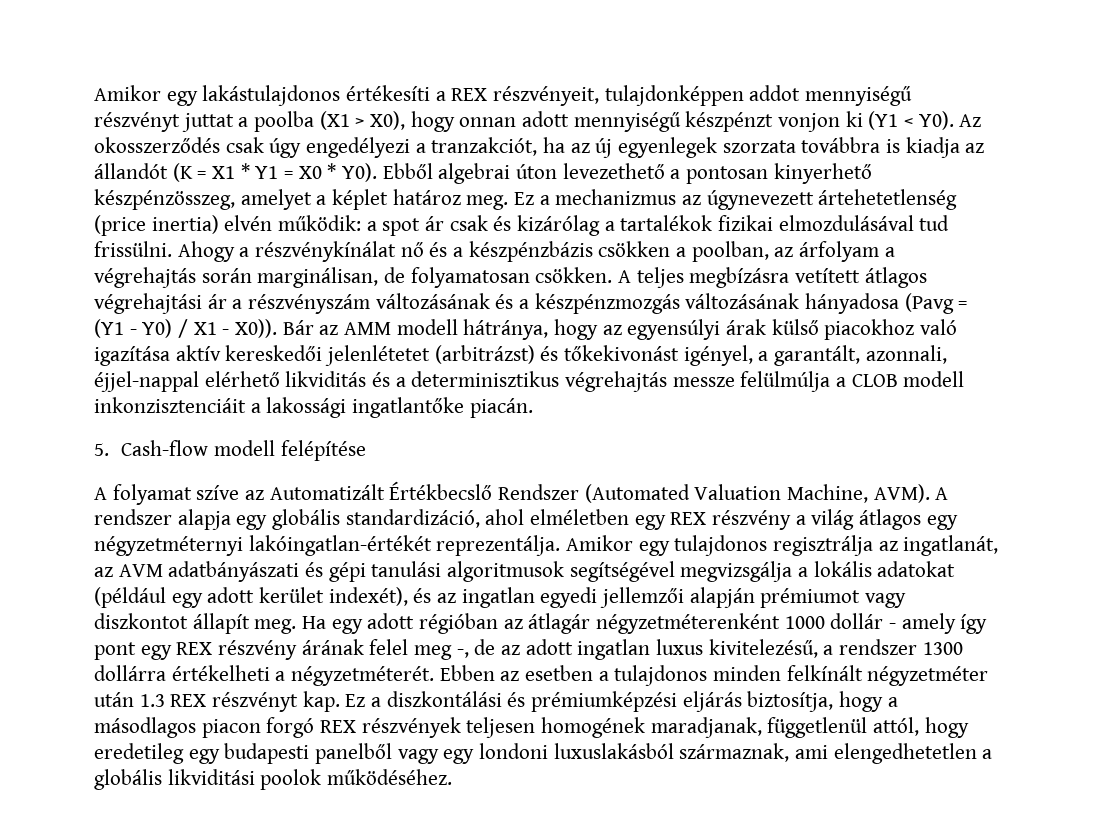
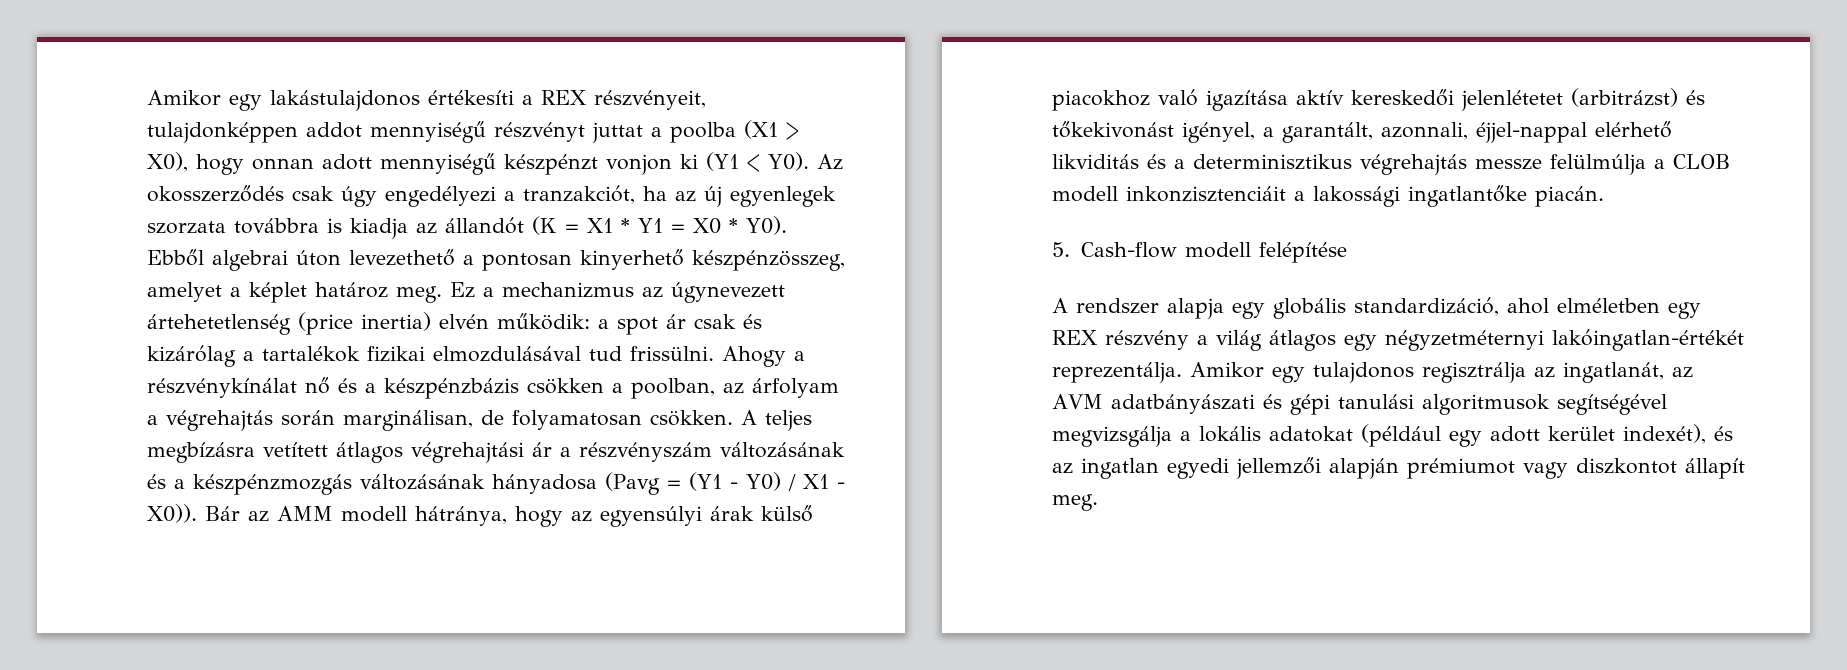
[112,481,949,505] folyamat szíve az Automatizált Értékbecslő Rendszer (Automated Valuation Machine, AVM). A -> (1068, 305) none
[302,613,988,634] [94,639,963,660] [94,665,989,686] [94,691,898,712] [94,717,969,738] [94,743,993,764] [94,769,453,790] Ha egy adott régióban az átlagár négyzetméterenként 1000 dollár - amely így pont egy REX részvény árának felel meg -, de az adott ingatlan luxus kivitelezésű, a rendszer 1300 dollárra értékelheti a négyzetméterét. Ebben az esetben a tulajdonos minden felkínált négyzetméter után 1.3 REX részvényt kap. Ez a diszkontálási és prémiumképzési eljárás biztosítja, hogy a másodlagos piacon forgó REX részvények teljesen homogének maradjanak, függetlenül attól, hogy eredetileg egy budapesti panelből vagy egy londoni luxuslakásból származnak, ami elengedhetetlen a globális likviditási poolok működéséhez. -> (1098, 502) none

